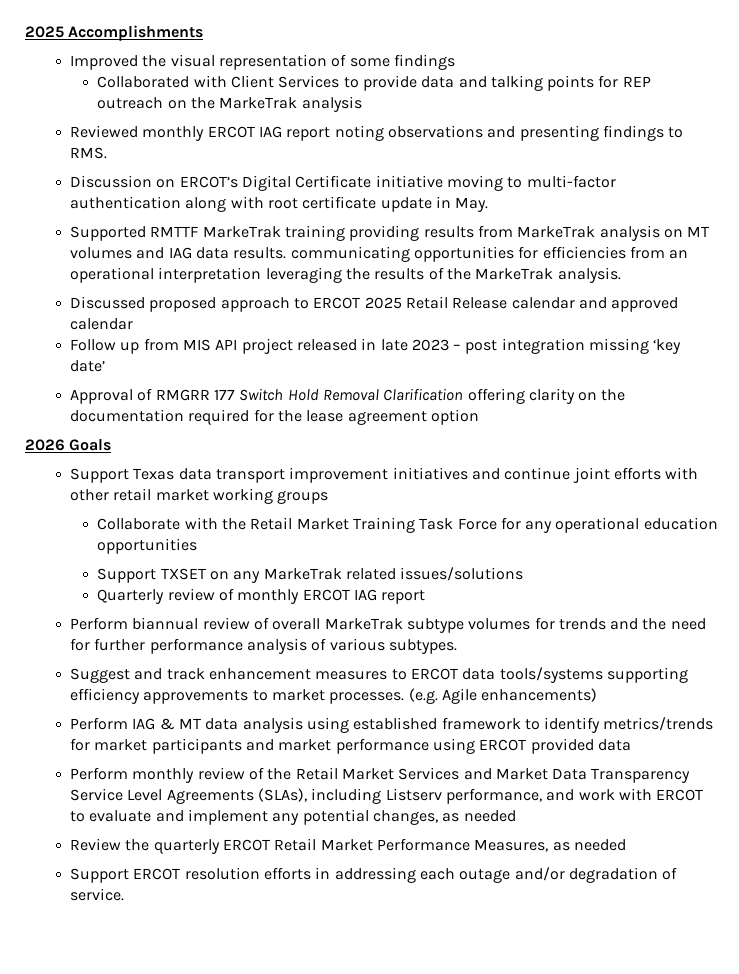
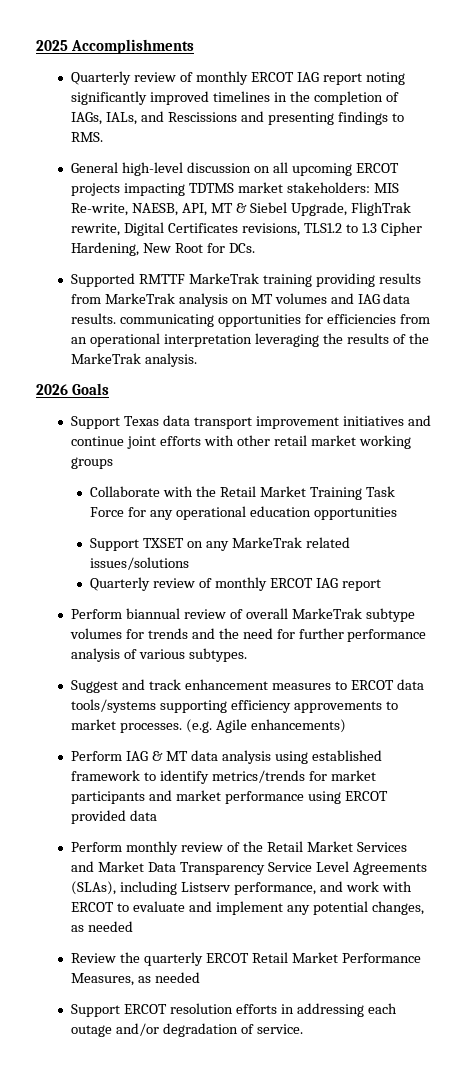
[69,54,455,70] [97,75,651,91] [97,96,362,112] [69,125,138,138] Improved the visual representation of some findings // Collaborated with Client Services to provide data and talking points for REP outreach on the MarkeTrak analysis // Reviewed -> [71,71,193,85] Quarterly review of
[387,125,483,138] observations -> [71,91,399,105] [71,111,237,125] significantly improved timelines in the completion of IAGs, IALs, and Rescissions
[69,175,616,191] [69,196,489,212] Discussion on ERCOT’s Digital Certificate initiative moving to multi-factor authentication along with root certificate update in May. -> [71,162,399,176] [71,182,399,196] [71,202,411,216] [71,222,422,236] [71,242,255,256] General high-level discussion on all upcoming ERCOT projects impacting TDTMS market stakeholders: MIS Re-write, NAESB, API, MT & Siebel Upgrade, FlighTrak rewrite, Digital Certificates revisions, TLS1.2 to 1.3 Cipher Hardening, New Root for DCs.
[69,296,679,312] [69,318,133,330] [69,338,682,354] [69,360,105,372] [69,388,626,404] [69,409,479,425] // Discussed proposed approach to ERCOT 2025 Retail Release calendar and approved calendar // Follow up from MIS API project released in late 2023 – post integration missing ‘key date’ // Approval of RMGRR 177 Switch Hold Removal Clarification offering clarity on the documentation required for the lease agreement option -> (198, 360) none

